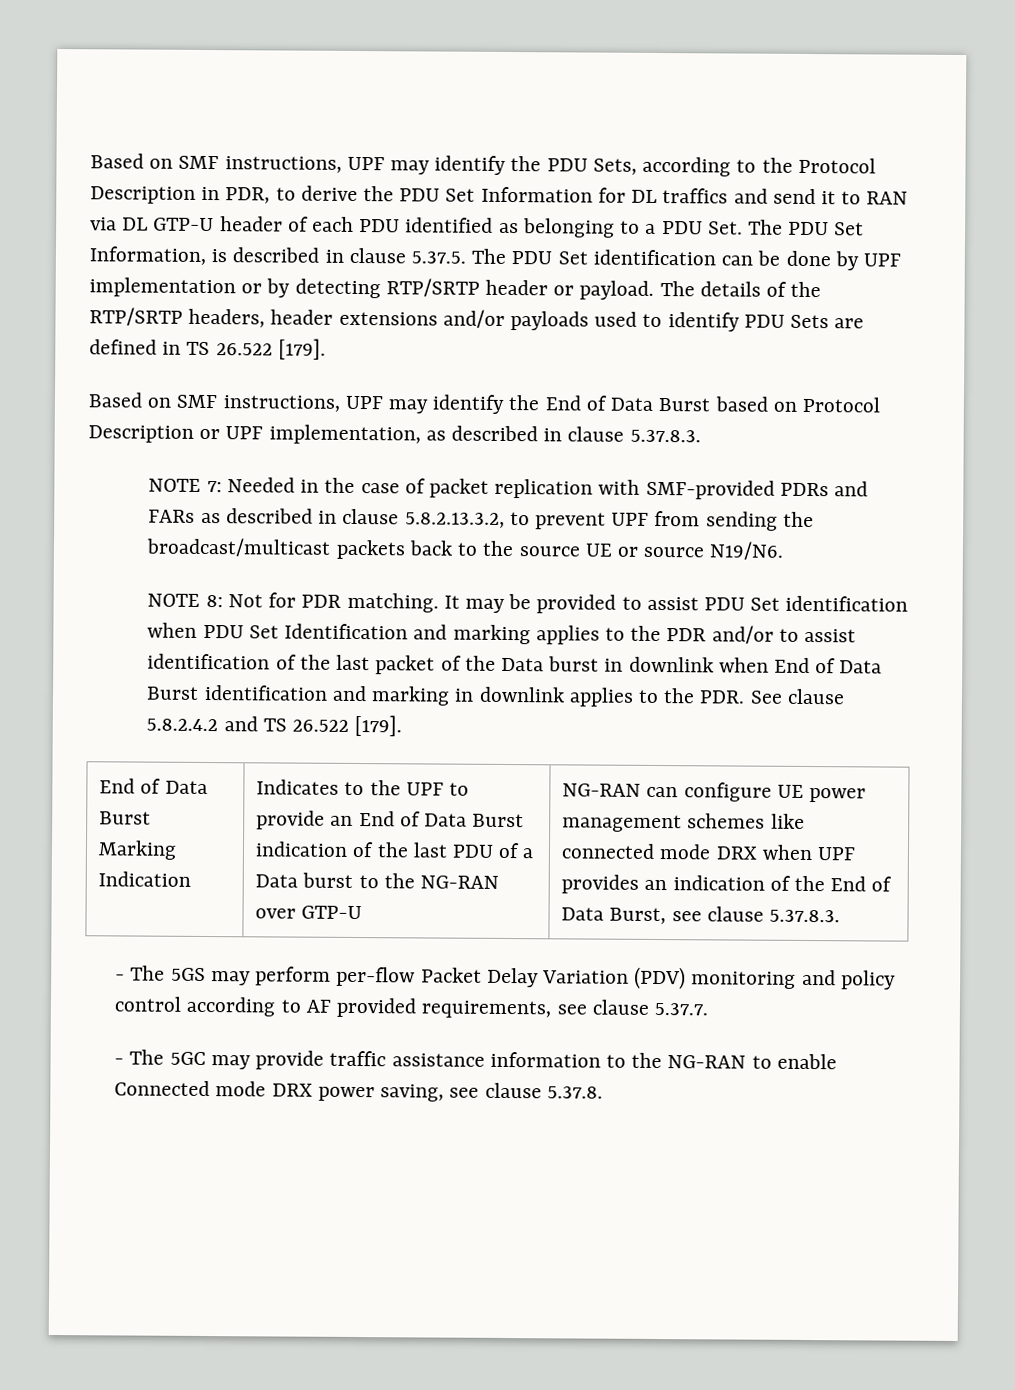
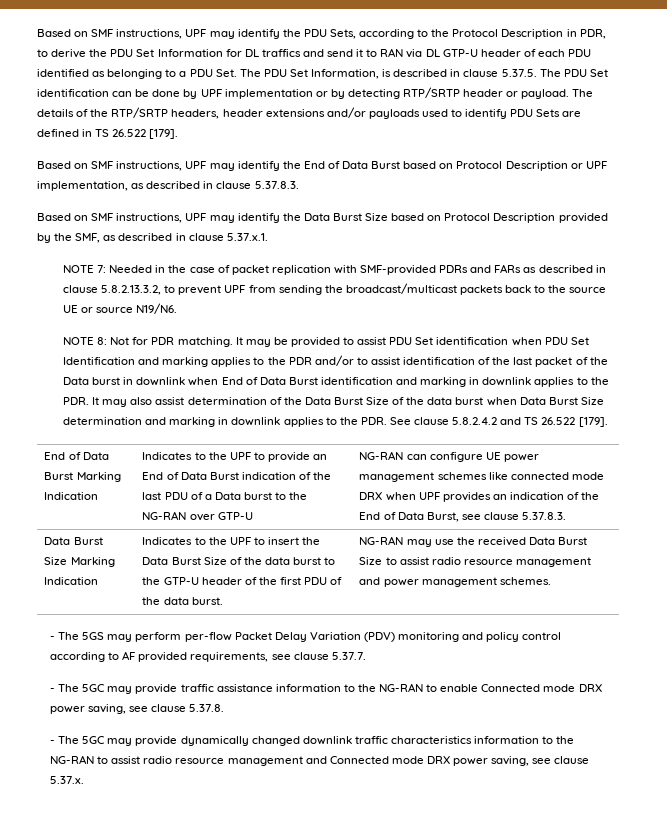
(701, 436) none -> [37,213,608,223] [37,233,268,243] // Based on SMF instructions, UPF may identify the Data Burst Size based on Protocol Description provided by the SMF, as described in clause 5.37.x.1.
(746, 697) none -> [92,397,604,407] [62,417,387,427] It may also assist determination of the Data Burst Size of the data burst when Data Burst Size determination and marking in downlink applies to the PDR.
(840, 916) none -> [44,537,103,545] [44,557,115,567] [44,577,99,585] [142,537,321,545] [142,557,336,565] [142,577,343,585] [142,597,223,605] [359,536,588,547] [359,557,591,567] [359,577,551,587] // Data Burst Size Marking Indication | Indicates to the UPF to insert the Data Burst Size of the data burst to the GTP-U header of the first PDU of the data burst. | NG-RAN may use the received Data Burst Size to assist radio resource management and power management schemes.
(603, 1092) none -> [49,736,575,746] [49,755,590,766] [49,776,84,784] // - The 5GC may provide dynamically changed downlink traffic characteristics information to the NG-RAN to assist radio resource management and Connected mode DRX power saving, see clause 5.37.x.

